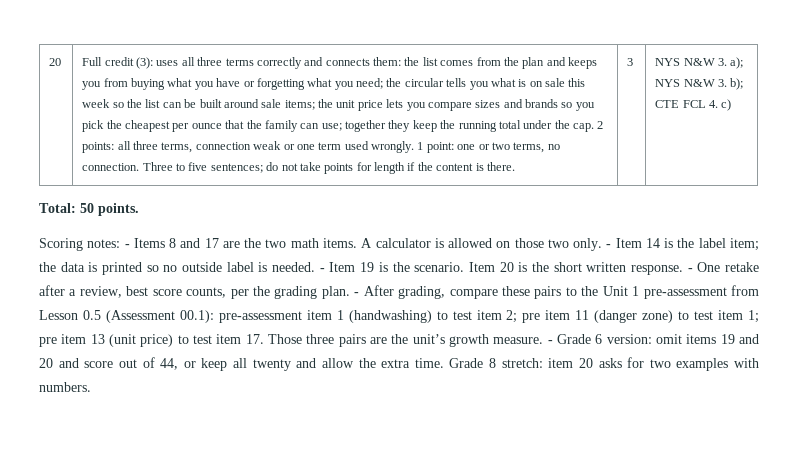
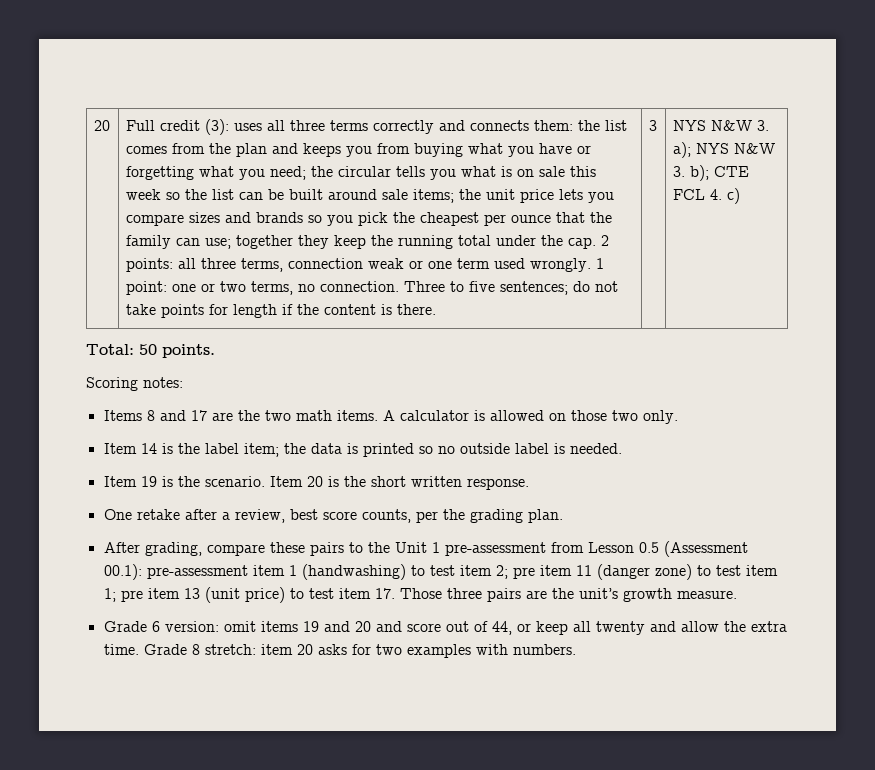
[124,244,130,248] - -> (183, 382) //
[606,244,612,248] - -> (678, 417) //
[319,268,325,272] - -> (622, 448) //
[687,268,693,272] - -> (529, 484) //
[354,292,360,296] - -> (563, 516) //
[547,340,553,344] - -> (737, 594) //

